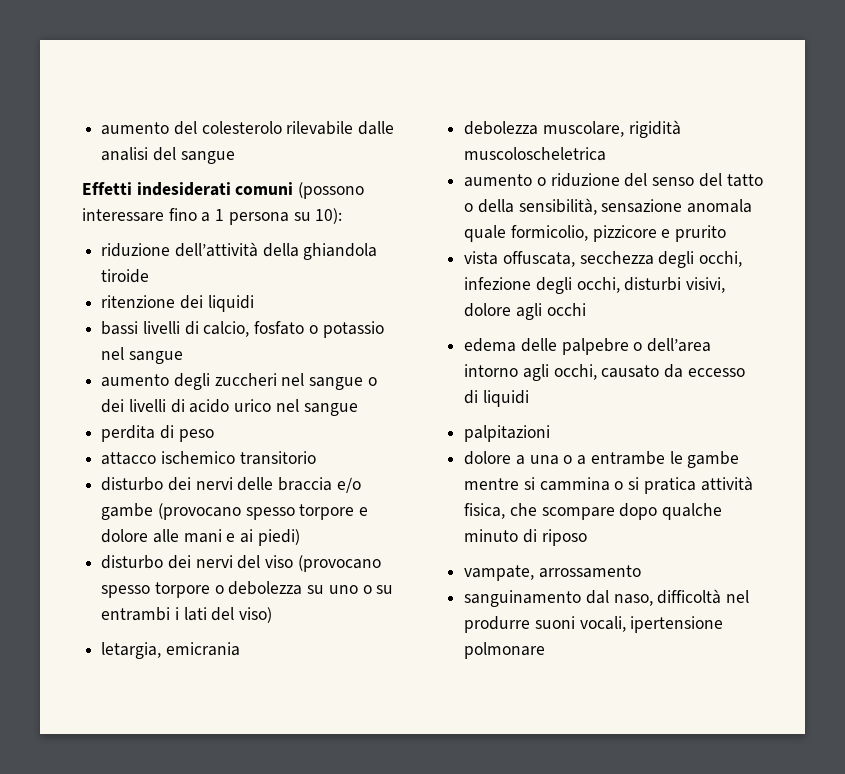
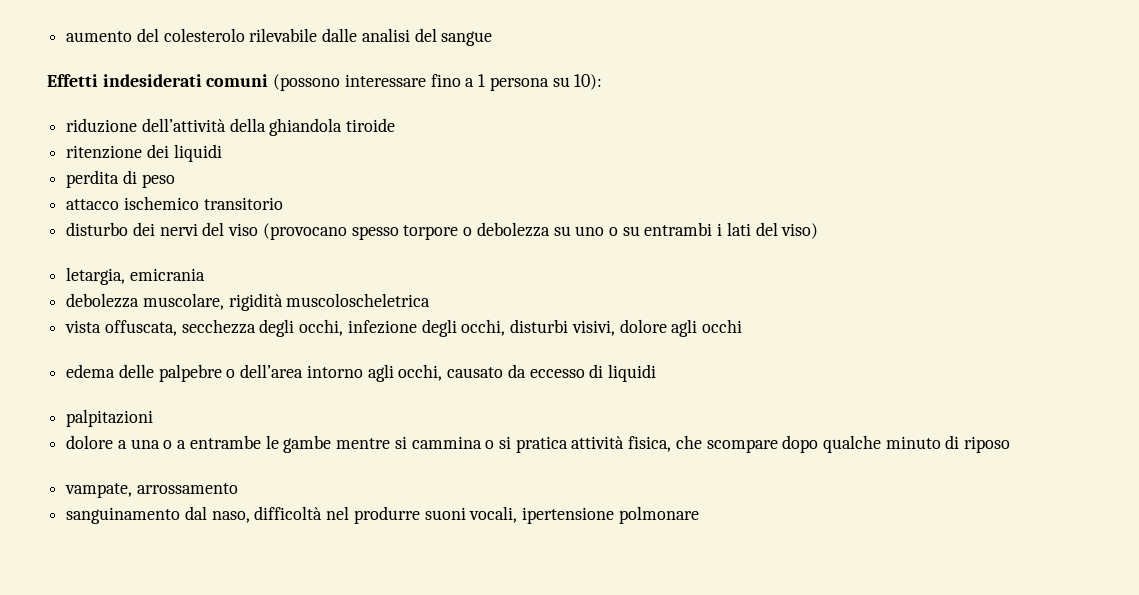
[101,321,384,338] [101,347,183,364] [101,373,377,390] [101,399,358,416] // bassi livelli di calcio, fosfato o potassio nel sangue // aumento degli zuccheri nel sangue o dei livelli di acido urico nel sangue -> (222, 153) none
[101,477,361,493] [101,503,369,520] [101,529,300,546] // disturbo dei nervi delle braccia e/o gambe (provocano spesso torpore e dolore alle mani e ai piedi) -> (283, 203) none
[464,173,763,187] [464,198,753,215] [464,225,727,242] // aumento o riduzione del senso del tatto o della sensibilità, sensazione anomala quale formicolio, pizzicore e prurito -> (431, 300) none

